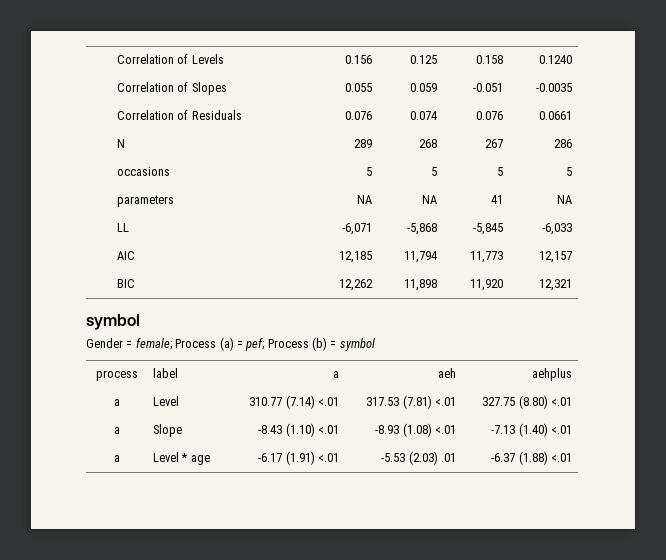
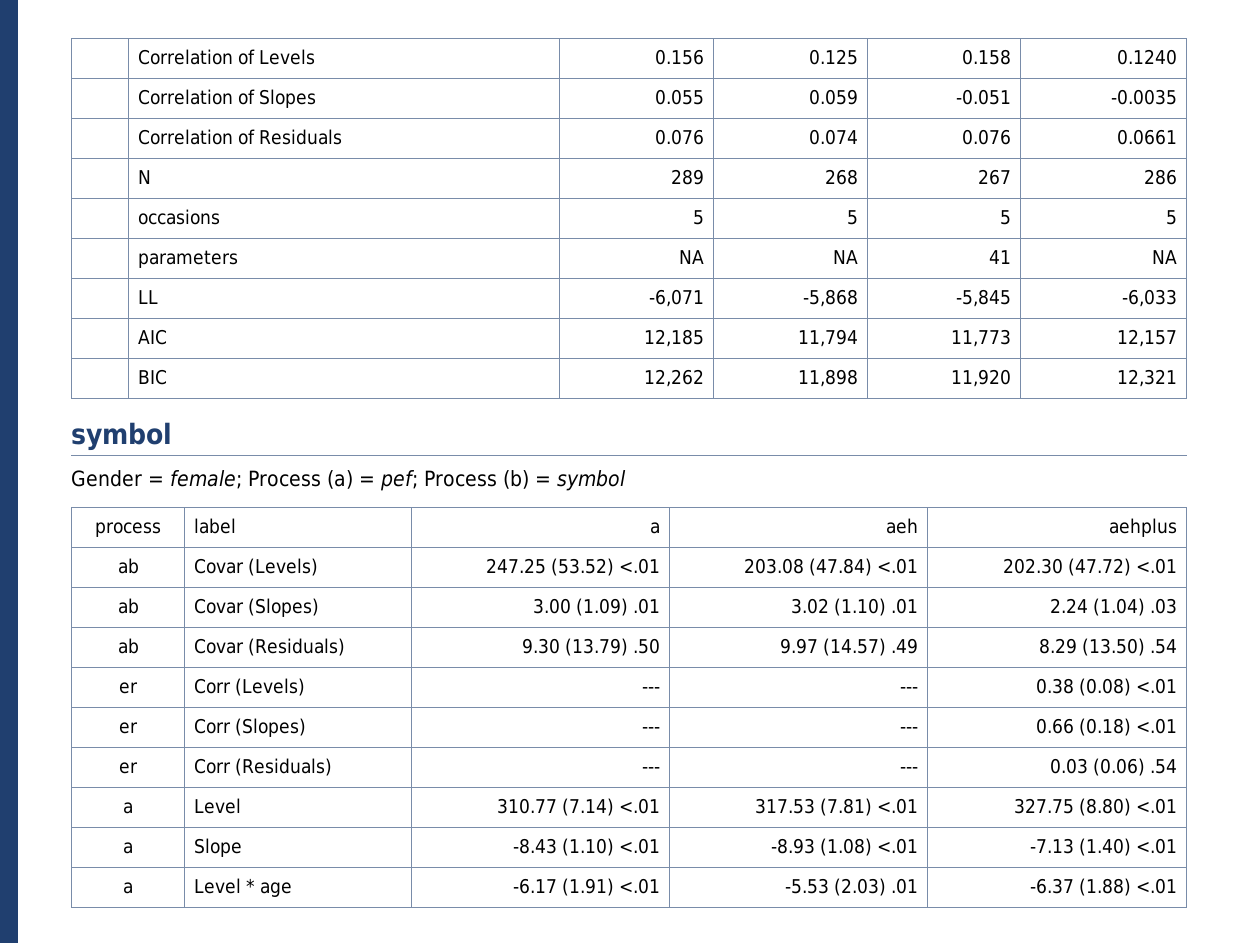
(573, 374) none -> [117,558,139,574] [194,558,319,576] [485,558,660,576] [743,558,918,576] [1002,558,1177,576] [117,598,139,614] [194,598,320,617] [532,598,660,616] [790,598,918,616] [1049,598,1177,616] [117,638,139,654] [194,638,346,656] [521,638,660,656] [779,638,918,656] [1038,638,1177,656] [119,682,138,694] [194,678,306,696] [641,687,660,693] [899,687,918,693] [1035,678,1177,696] [119,722,138,734] [194,718,307,737] [641,727,660,733] [899,727,918,733] [1035,718,1177,736] [119,762,138,774] [194,758,333,776] [641,767,660,773] [899,767,918,773] [1049,758,1177,776] // ab | Covar (Levels) | 247.25 (53.52) <.01 | 203.08 (47.84) <.01 | 202.30 (47.72) <.01 // ab | Covar (Slopes) | 3.00 (1.09) .01 | 3.02 (1.10) .01 | 2.24 (1.04) .03 // ab | Covar (Residuals) | 9.30 (13.79) .50 | 9.97 (14.57) .49 | 8.29 (13.50) .54 // er | Corr (Levels) | --- | --- | 0.38 (0.08) <.01 // er | Corr (Slopes) | --- | --- | 0.66 (0.18) <.01 // er | Corr (Residuals) | --- | --- | 0.03 (0.06) .54

